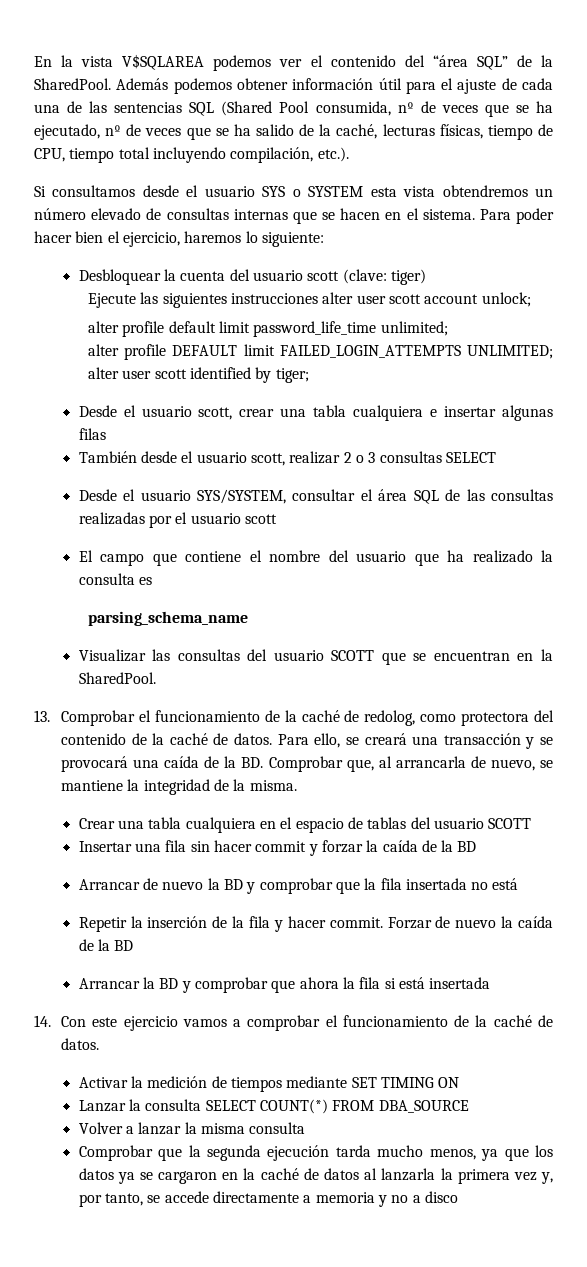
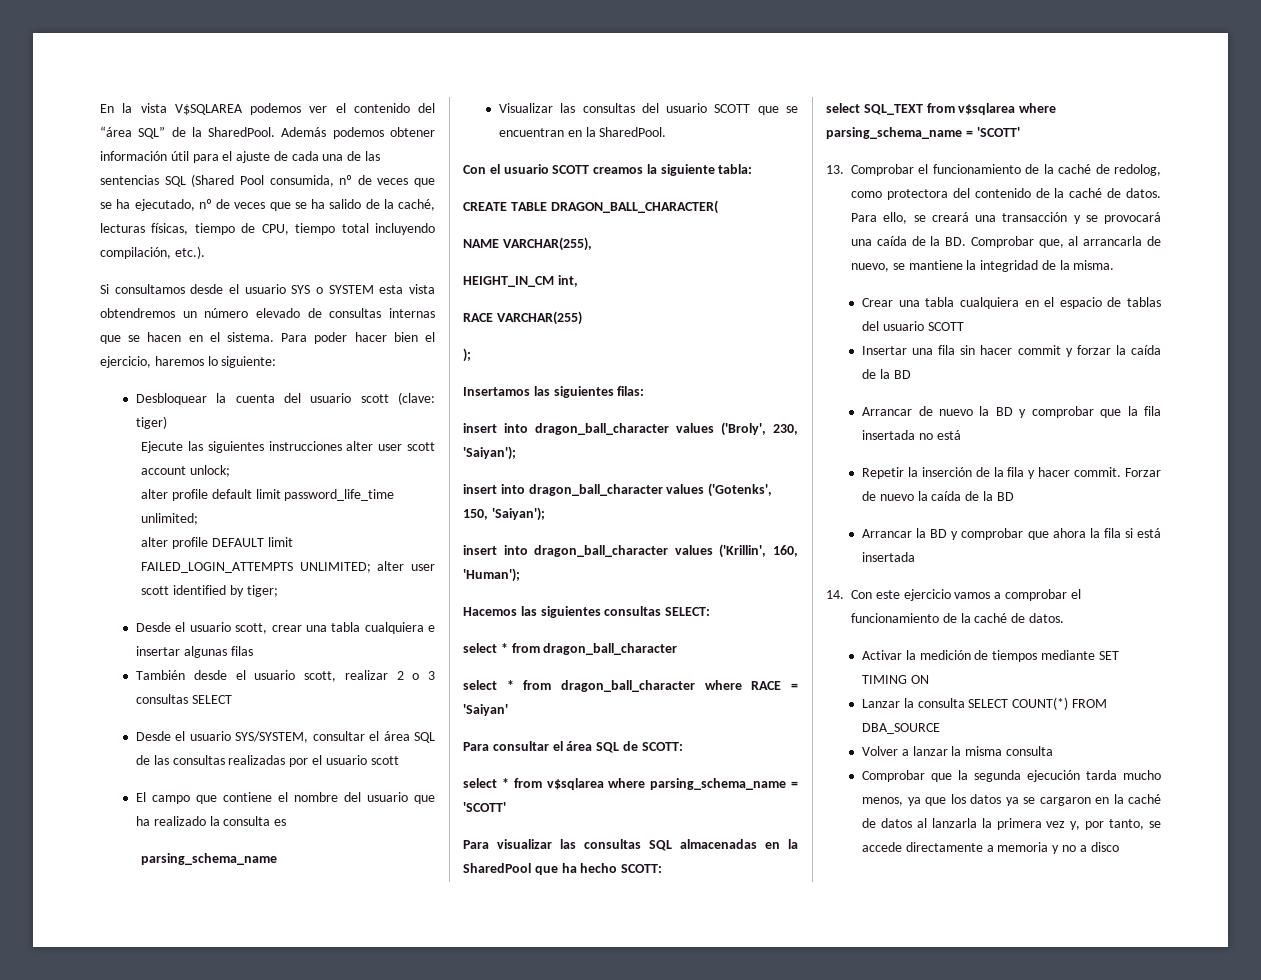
(156, 678) none -> [463,164,753,176] [463,200,718,214] [463,237,592,251] [463,275,578,287] [463,311,582,325] [463,348,471,362] [463,386,645,398] [463,422,798,436] [463,446,516,460] [463,483,773,497] [463,507,545,521] [463,544,798,558] [463,568,520,582] [463,606,711,618] [463,643,678,655] [463,680,798,692] [463,704,508,716] [463,741,683,753] [463,778,798,790] [463,802,506,812] [463,839,798,851] [463,863,663,875] [826,103,1057,115] [826,127,1020,139] // Con el usuario SCOTT creamos la siguiente tabla: // CREATE TABLE DRAGON_BALL_CHARACTER( // NAME VARCHAR(255), // HEIGHT_IN_CM int, // RACE VARCHAR(255) // ); // Insertamos las siguientes filas: // insert into dragon_ball_character values ('Broly', 230, 'Saiyan'); // insert into dragon_ball_character values ('Gotenks', 150, 'Saiyan'); // insert into dragon_ball_character values ('Krillin', 160, 'Human'); // Hacemos las siguientes consultas SELECT: // select * from dragon_ball_character // select * from dragon_ball_character where RACE = 'Saiyan' // Para consultar el área SQL de SCOTT: // select * from v$sqlarea where parsing_schema_name = 'SCOTT' // Para visualizar las consultas SQL almacenadas en la SharedPool que ha hecho SCOTT: // select SQL_TEXT from v$sqlarea where parsing_schema_name = 'SCOTT'

